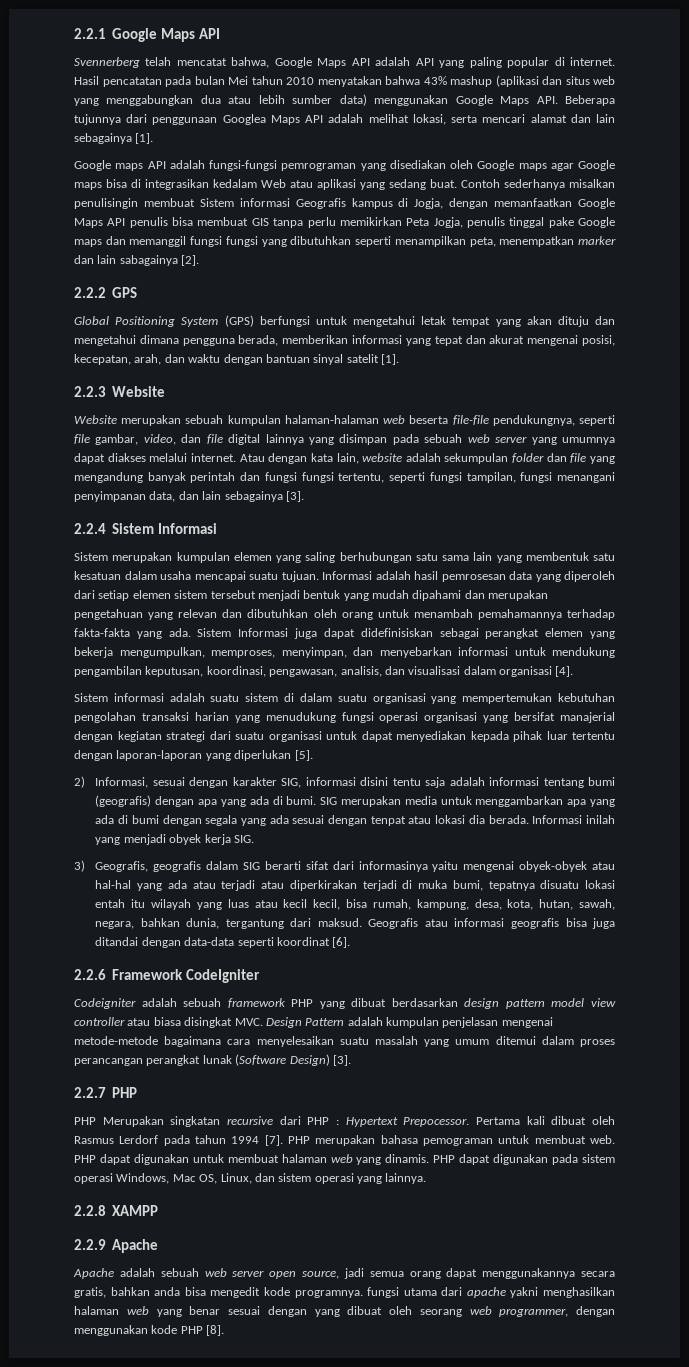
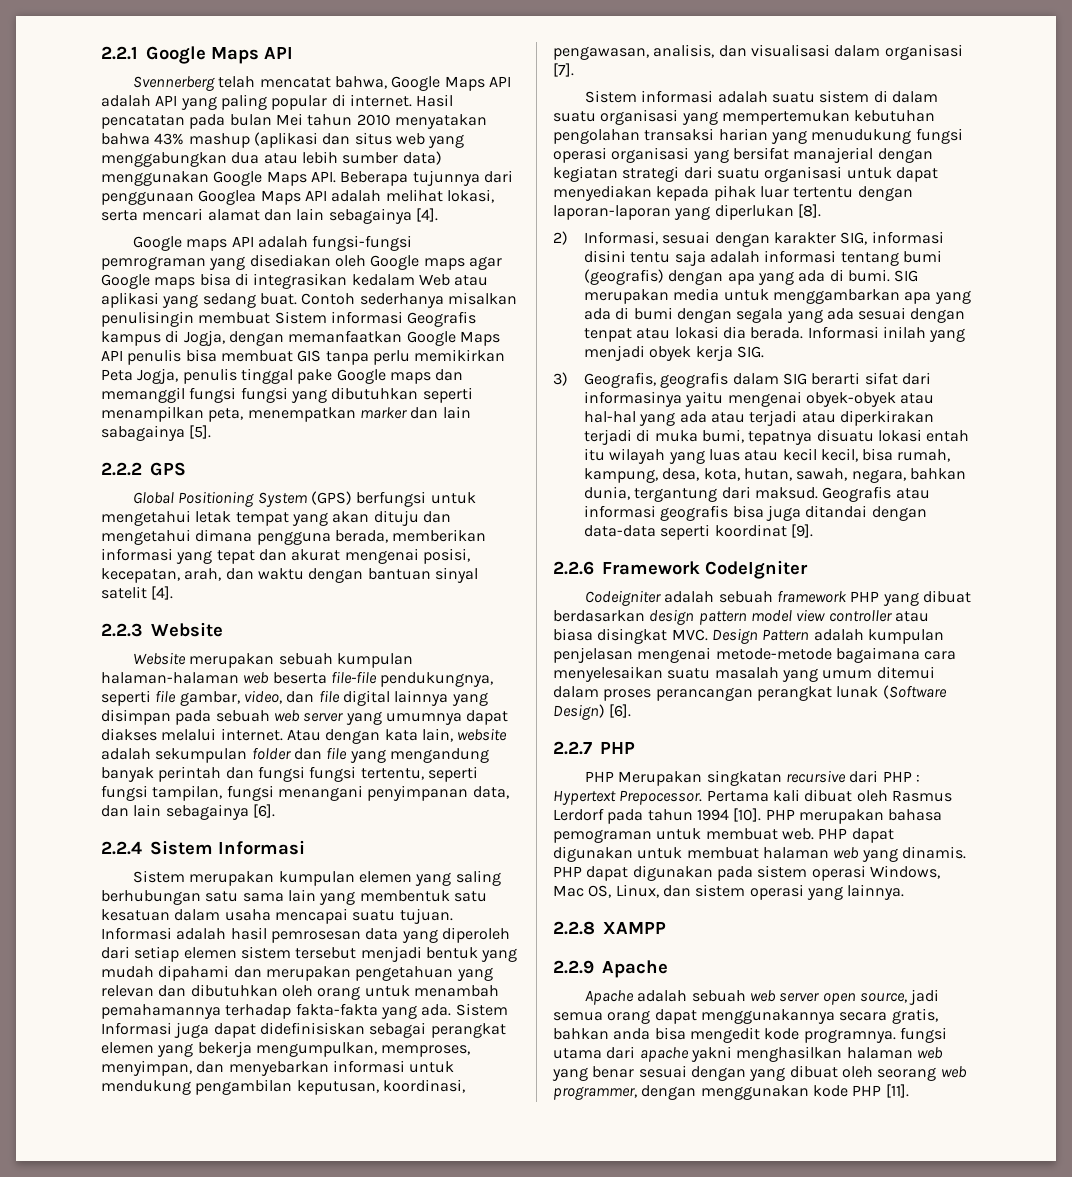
[135,133,154,144] [1]. -> [415,208,438,222] [4].
[181,255,200,266] [2]. -> [189,425,212,439] [5].
[381,354,399,365] [1]. -> [151,586,174,600] [4].
[285,491,304,502] [3]. -> [252,804,275,818] [6].
[555,666,574,677] [4]. -> [553,63,574,77] [7].
[294,750,313,761] [5]. -> [797,204,821,218] [8].
[332,937,351,948] [6]. -> [790,524,813,538] [9].
[332,1055,351,1066] [3]. -> [609,704,632,718] [6].
[264,1135,283,1146] [7]. -> [733,808,762,822] [10].
[206,1325,225,1336] [8]. -> [885,1084,909,1098] [11].

